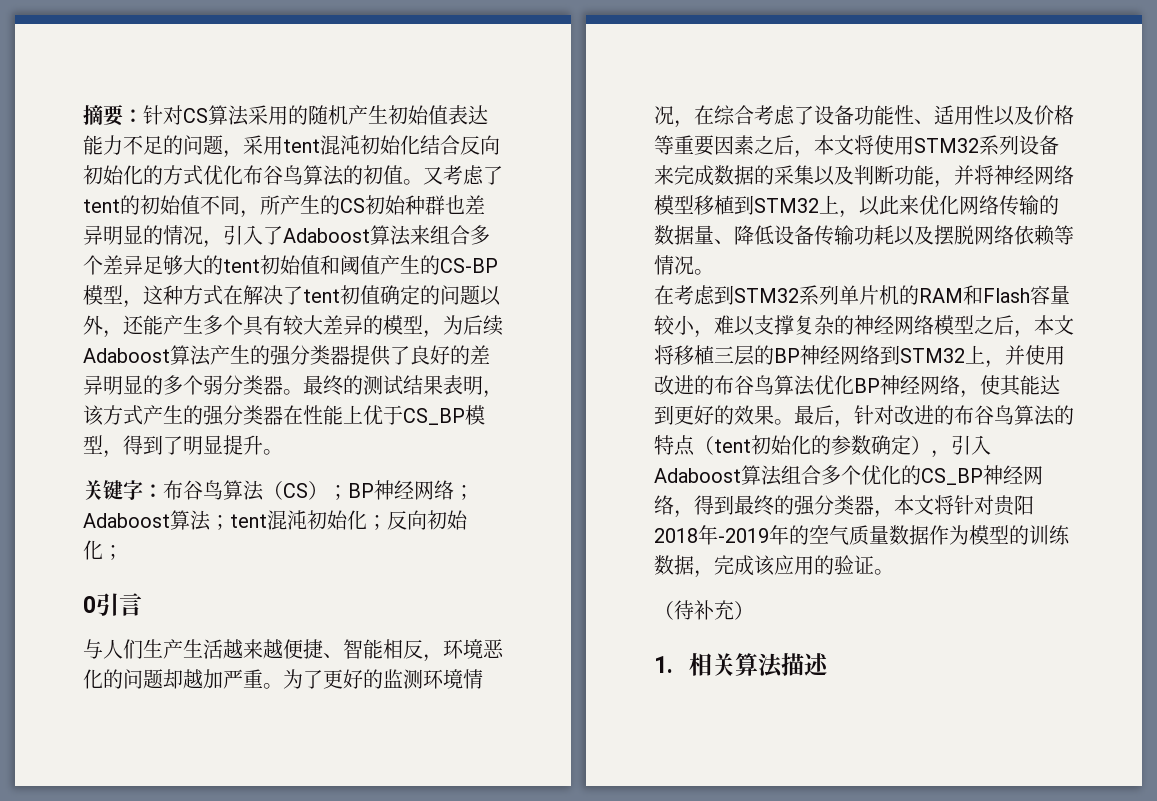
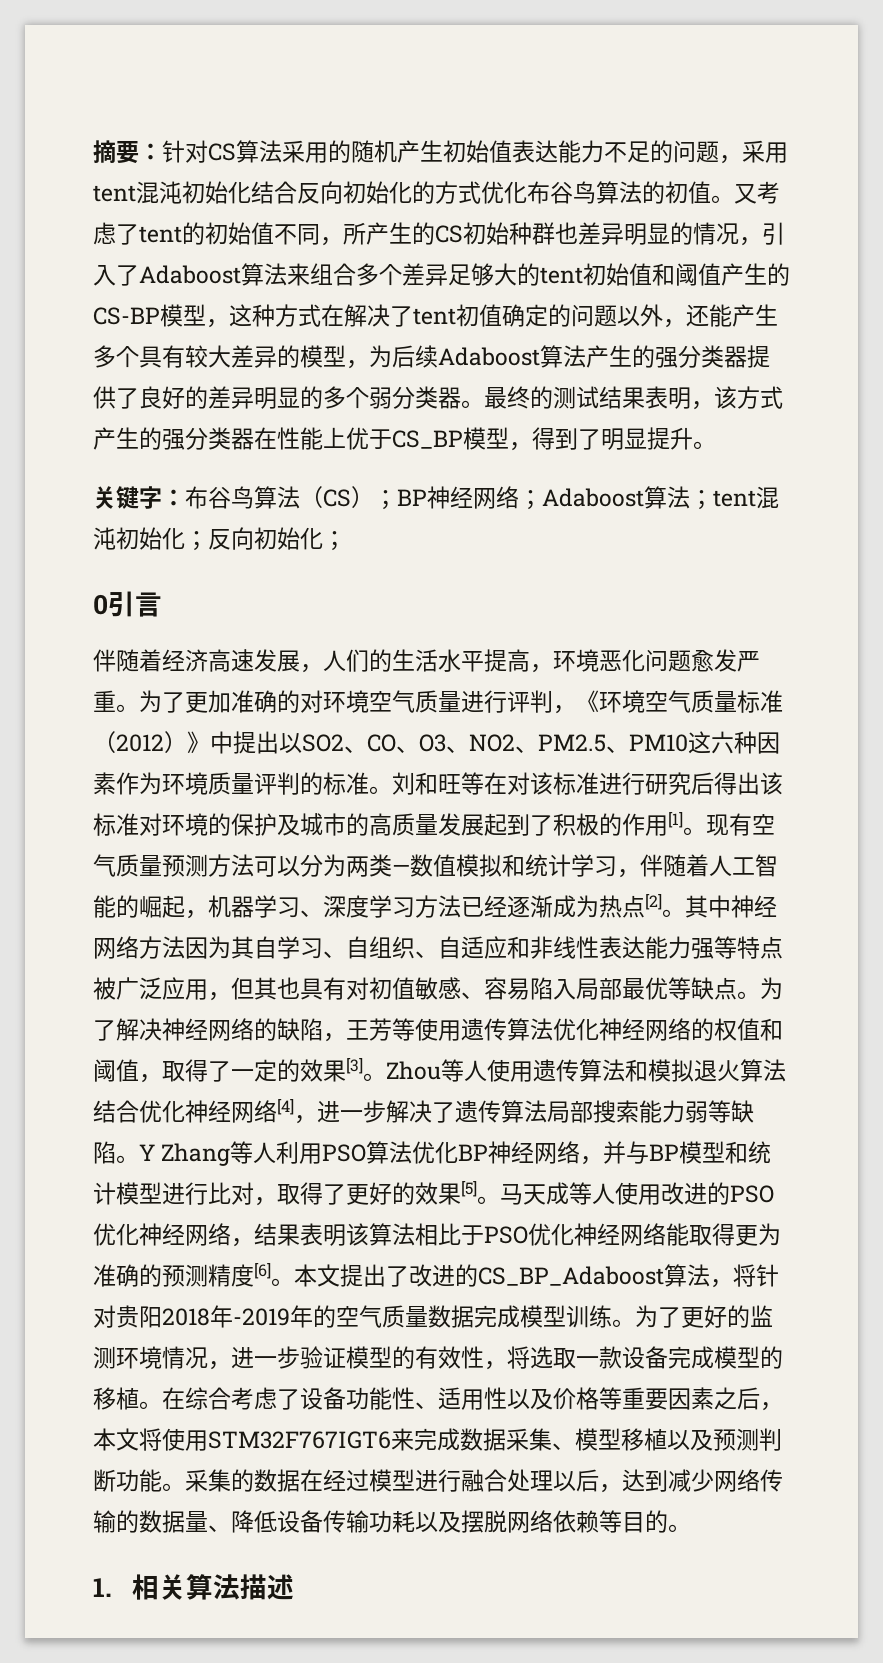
[83,639,504,662] [83,669,263,689] 与人们生产生活越来越便捷、智能相反，环境恶化的问题却越加严重 -> [93,649,760,673] [93,690,783,714] [93,731,780,754] [93,772,783,795] [93,812,775,836] [93,854,778,878] [93,894,777,919] [93,936,783,959] [93,977,783,1001] [93,1018,783,1042] [93,1058,786,1083] [93,1099,294,1123] [294,1100,754,1124] [93,1141,772,1166] [93,1181,774,1206] [93,1223,781,1247] [93,1263,779,1288] [93,1305,612,1328] 伴随着经济高速发展，人们的生活水平提高，环境恶化问题愈发严重。为了更加准确的对环境空气质量进行评判，《环境空气质量标准（2012）》中提出以SO2、CO、O3、NO2、PM2.5、PM10这六种因素作为环境质量评判的标准。刘和旺等在对该标准进行研究后得出该标准对环境的保护及城市的高质量发展起到了积极的作用[1]。现有空气质量预测方法可以分为两类—数值模拟和统计学习，伴随着人工智能的崛起，机器学习、深度学习方法已经逐渐成为热点[2]。其中神经网络方法因为其自学习、自组织、自适应和非线性表达能力强等特点被广泛应用，但其也具有对初值敏感、容易陷入局部最优等缺点。为了解决神经网络的缺陷，王芳等使用遗传算法优化神经网络的权值和阈值，取得了一定的效果[3]。Zhou等人使用遗传算法和模拟退火算法结合优化神经网络[4]，进一步解决了遗传算法局部搜索能力弱等缺陷。Y Zhang等人利用PSO算法优化BP神经网络，并与BP模型和统计模型进行比对，取得了更好的效果[5]。马天成等人使用改进的PSO优化神经网络，结果表明该算法相比于PSO优化神经网络能取得更为准确的预测精度[6]。本文提出了改进的CS_BP_Adaboost算法，将针对贵阳2018年-2019年的空气质量数据完成模型训练
(694, 124) none -> [231,1346,783,1370] [93,1387,162,1410] 进一步验证模型的有效性，将选取一款设备完成模型的移植。
[914,135,1059,155] [654,165,1074,188] [654,195,959,218] STM32系列设备来完成数据的采集以及判断功能，并将神经网络模型移植到STM32上，以此来优化 -> [208,1428,782,1451] [93,1469,714,1493] STM32F767IGT6来完成数据采集、模型移植以及预测判断功能。采集的数据在经过模型进行融合处理以后，达到减少
[654,255,714,275] [654,285,1070,305] [654,315,1074,338] [654,345,1065,368] [654,375,1060,398] [654,405,1074,428] [654,435,991,458] [654,465,1043,486] [654,495,1034,518] [654,525,1070,545] [654,555,894,578] [654,600,754,620] 情况。 // 在考虑到STM32系列单片机的RAM和Flash容量较小，难以支撑复杂的神经网络模型之后，本文将移植三层的BP神经网络到STM32上，并使用改进的布谷鸟算法优化BP神经网络，使其能达到更好的效果。最后，针对改进的布谷鸟算法的特点（tent初始化的参数确定），引入Adaboost算法组合多个优化的CS_BP神经网络，得到最终的强分类器，本文将针对贵阳2018年-2019年的空气质量数据作为模型的训练数据，完成该应用的验证。 // （待补充） -> [622,1510,691,1533] 目的。

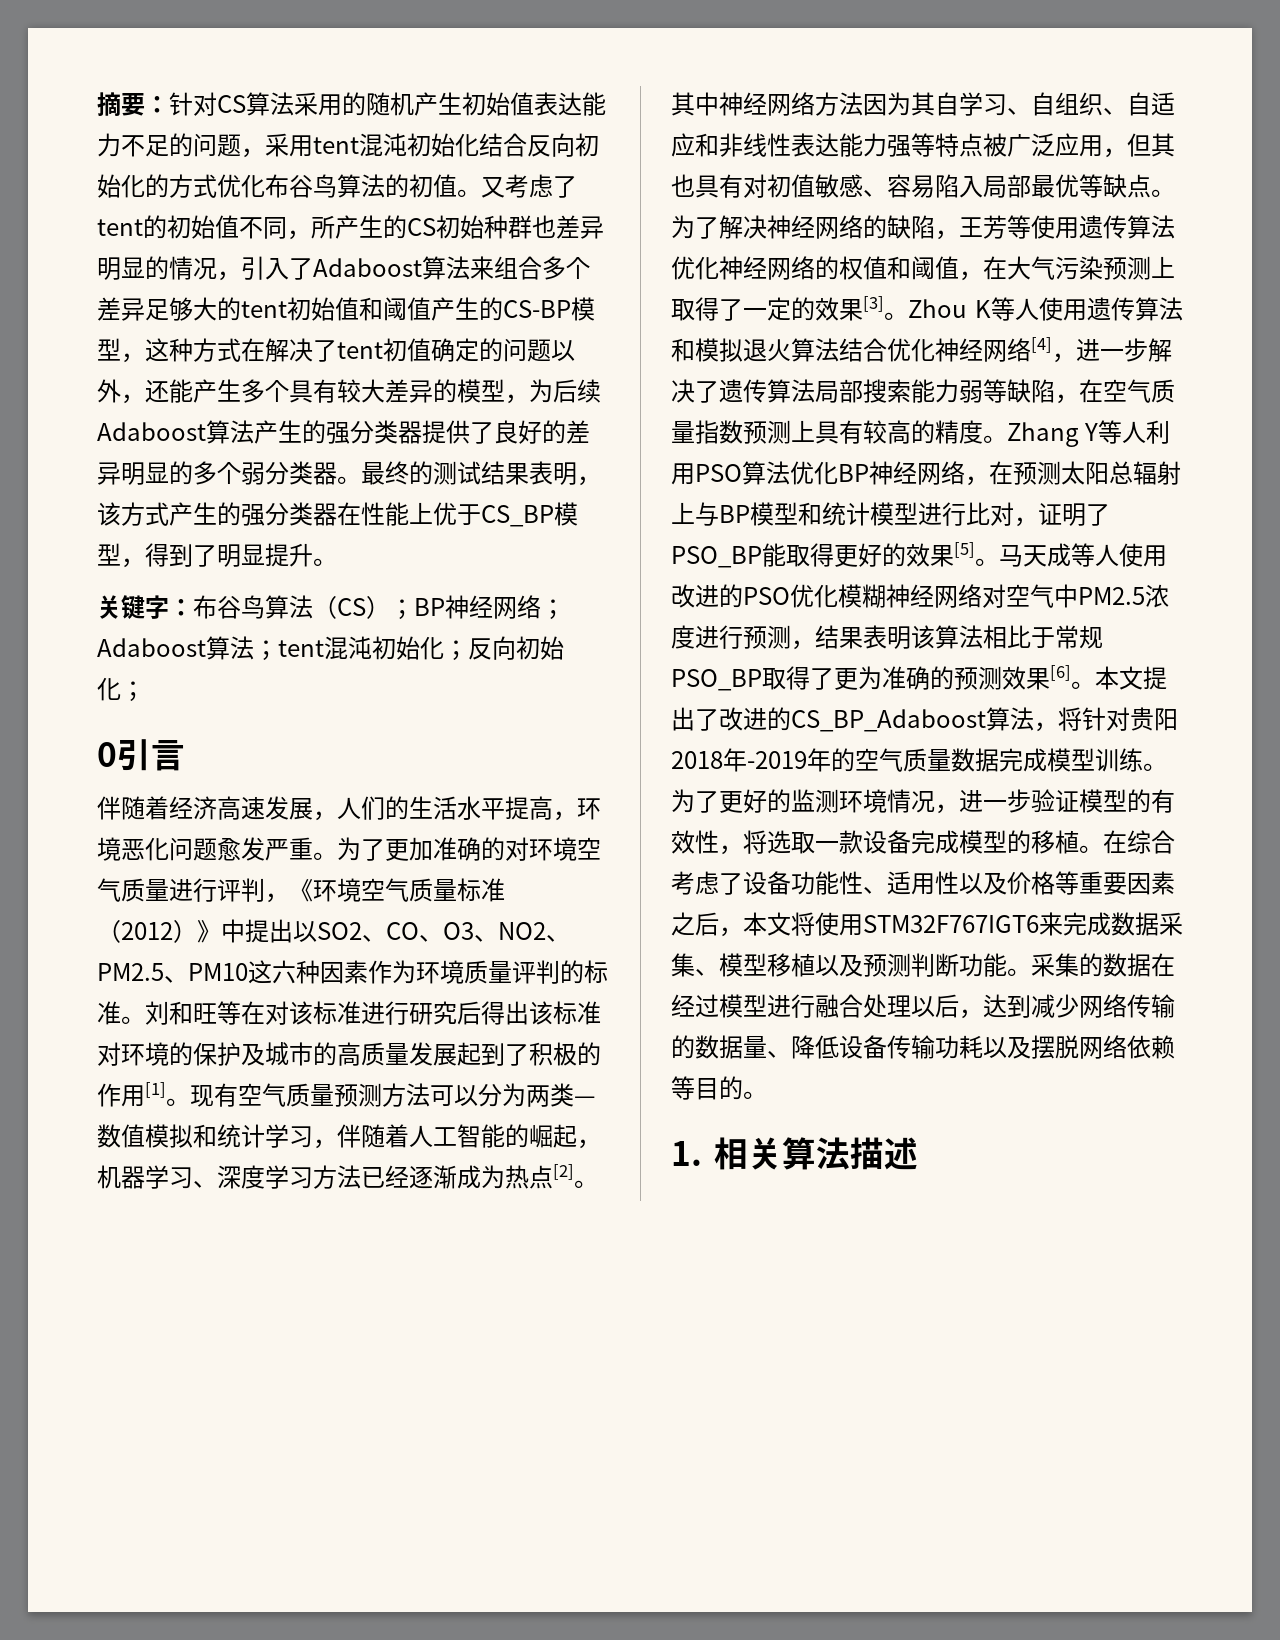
(162, 1078) none -> [983,256,1175,280] 在大气污染预测上
(441, 1070) none -> [975,300,991,318] K
[116,1143,231,1166] 。Y Zhang -> [1055,379,1175,404] [671,420,1099,447] ，在空气质量指数预测上具有较高的精度。Zhang Y
[603,1141,627,1164] 并 -> [989,461,1181,485] [671,502,695,524] 在预测太阳总辐射上
[277,1182,346,1205] 取得了 -> [1038,503,1110,526] [671,543,834,568] 证明了PSO_BP能取得
[139,1223,231,1246] 神经网络 -> [838,584,1169,608] [671,625,791,649] 模糊神经网络对空气中PM2.5浓度进行预测
[484,1223,735,1246] PSO优化神经网络能取得 -> [1055,625,1103,649] [671,666,834,691] 常规PSO_BP取得了
[208,1264,254,1287] 精度 -> [1002,666,1050,690] 效果

